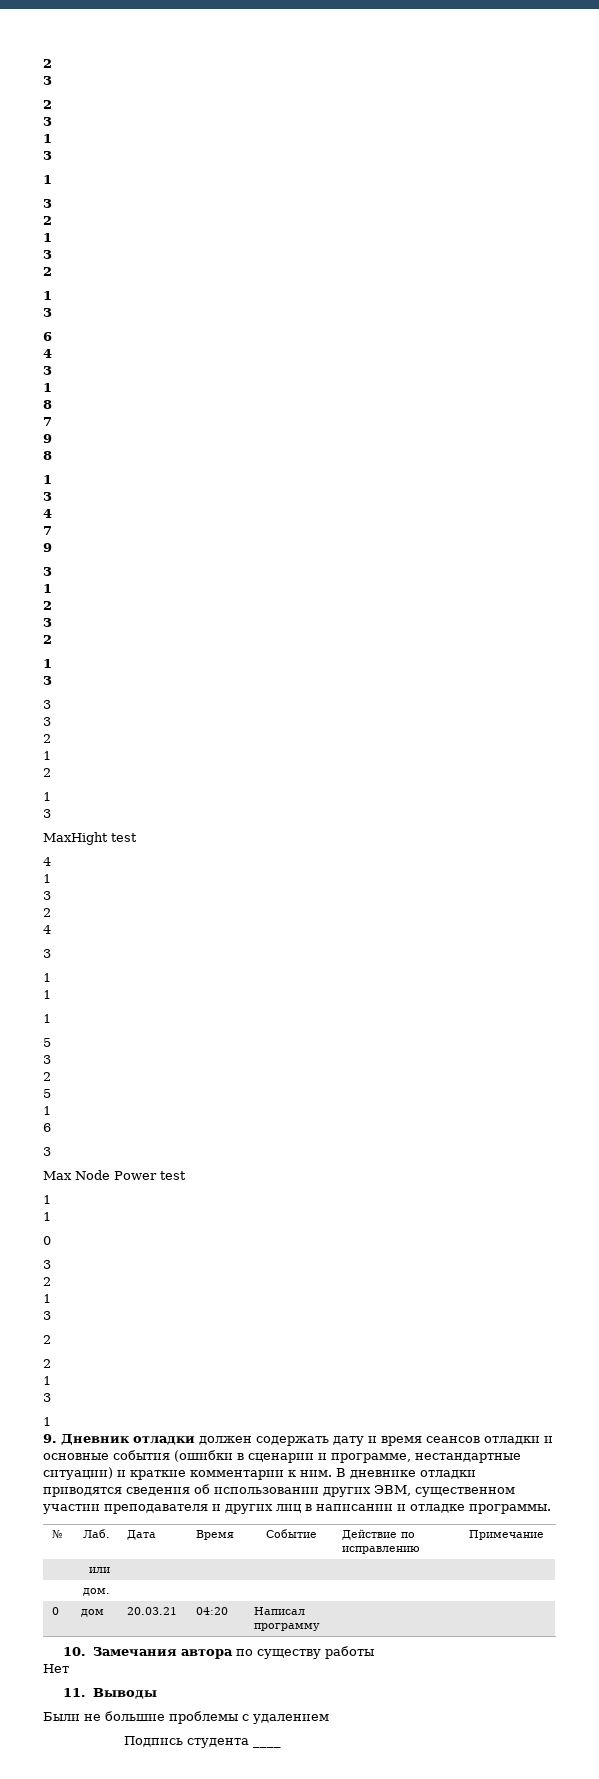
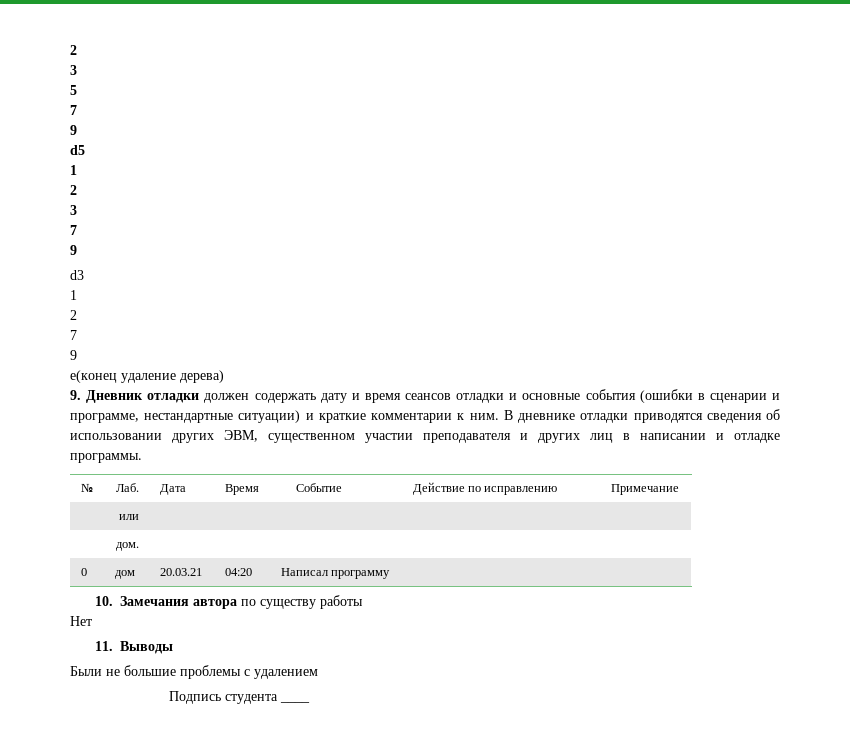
[43,59,52,68] [43,76,52,85] [43,100,52,109] [43,117,52,126] [43,134,52,143] [43,151,52,160] [43,175,52,184] [43,199,52,208] [43,216,52,225] [43,233,52,242] [43,250,52,259] [43,267,52,276] [43,291,52,300] [43,308,52,317] [43,332,52,341] [43,349,52,358] [43,366,52,375] [43,383,52,392] [43,400,52,409] [43,417,52,426] [43,434,52,443] [43,451,52,460] [43,475,52,484] [43,492,52,501] [43,509,52,518] [43,526,52,535] [43,543,52,552] [43,567,52,576] [43,584,52,593] [43,601,52,610] [43,618,52,627] [43,635,52,644] [43,659,52,668] [43,676,52,685] [43,700,51,709] [43,717,51,726] [43,734,51,743] [43,751,51,760] [43,768,51,777] [43,792,51,801] [43,809,51,818] [43,832,137,845] [43,857,51,866] [43,874,51,883] [43,891,51,900] [43,908,51,917] [43,925,51,934] [43,949,51,958] [43,973,51,982] [43,990,51,999] [43,1014,51,1023] [43,1038,51,1047] [43,1055,51,1064] [43,1072,51,1081] [43,1089,51,1098] [43,1106,51,1115] [43,1123,51,1132] [43,1147,51,1156] [43,1170,186,1180] [43,1195,51,1204] [43,1212,51,1221] [43,1236,51,1245] [43,1260,51,1269] [43,1277,51,1286] [43,1294,51,1303] [43,1311,51,1320] [43,1335,51,1344] [43,1359,51,1368] [43,1376,51,1385] [43,1393,51,1402] [43,1417,51,1426] 2 // 3 // 2 // 3 // 1 // 3 // 1 // 3 // 2 // 1 // 3 // 2 // 1 // 3 // 6 // 4 // 3 // 1 // 8 // 7 // 9 // 8 // 1 // 3 // 4 // 7 // 9 // 3 // 1 // 2 // 3 // 2 // 1 // 3 // 3 // 3 // 2 // 1 // 2 // 1 // 3 // MaxHight test // 4 // 1 // 3 // 2 // 4 // 3 // 1 // 1 // 1 // 5 // 3 // 2 // 5 // 1 // 6 // 3 // Max Node Power test // 1 // 1 // 0 // 3 // 2 // 1 // 3 // 2 // 2 // 1 // 3 // 1 -> [70,45,77,55] [70,65,77,75] [70,85,77,95] [70,105,77,115] [70,125,77,135] [70,145,85,155] [70,165,77,175] [70,185,77,195] [70,205,77,215] [70,225,77,235] [70,245,77,255] [70,270,84,280] [70,290,77,300] [70,310,77,320] [70,330,77,340] [70,350,77,360] [70,370,224,383] 2 // 3 // 5 // 7 // 9 // d5 // 1 // 2 // 3 // 7 // 9 // d3 // 1 // 2 // 7 // 9 // e(конец удаление дерева)

